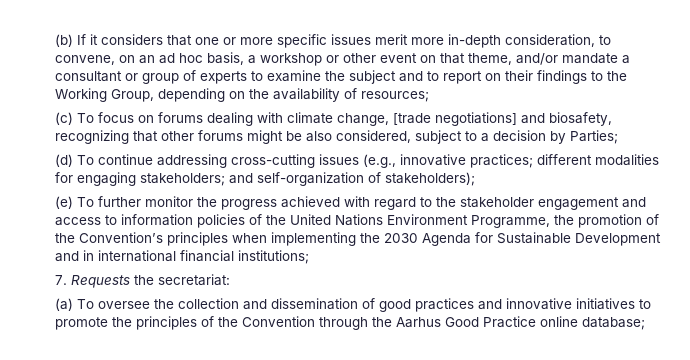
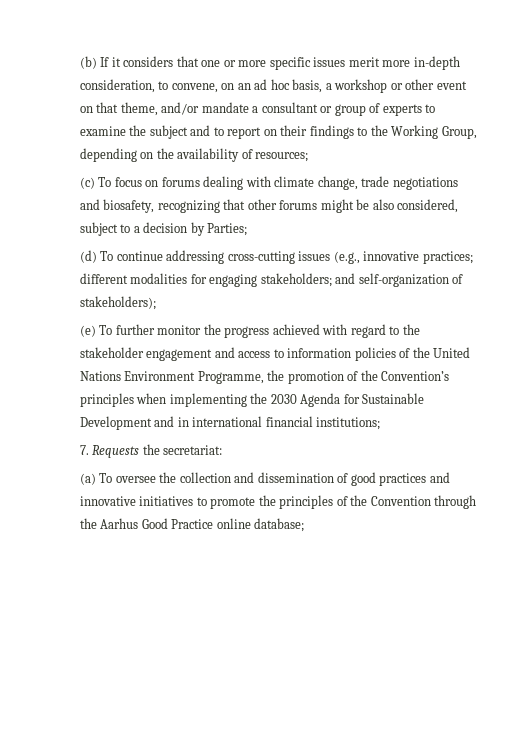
[393,112,518,126] [trade negotiations] -> [361,176,458,190] trade negotiations

